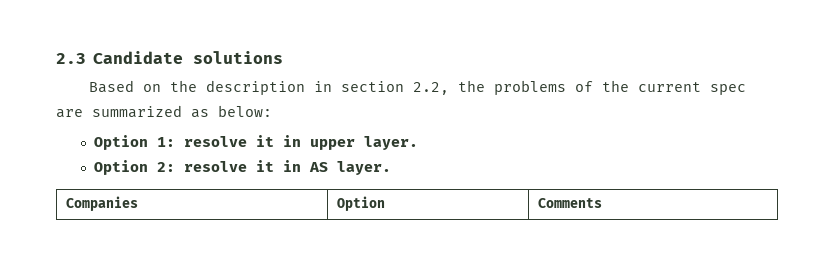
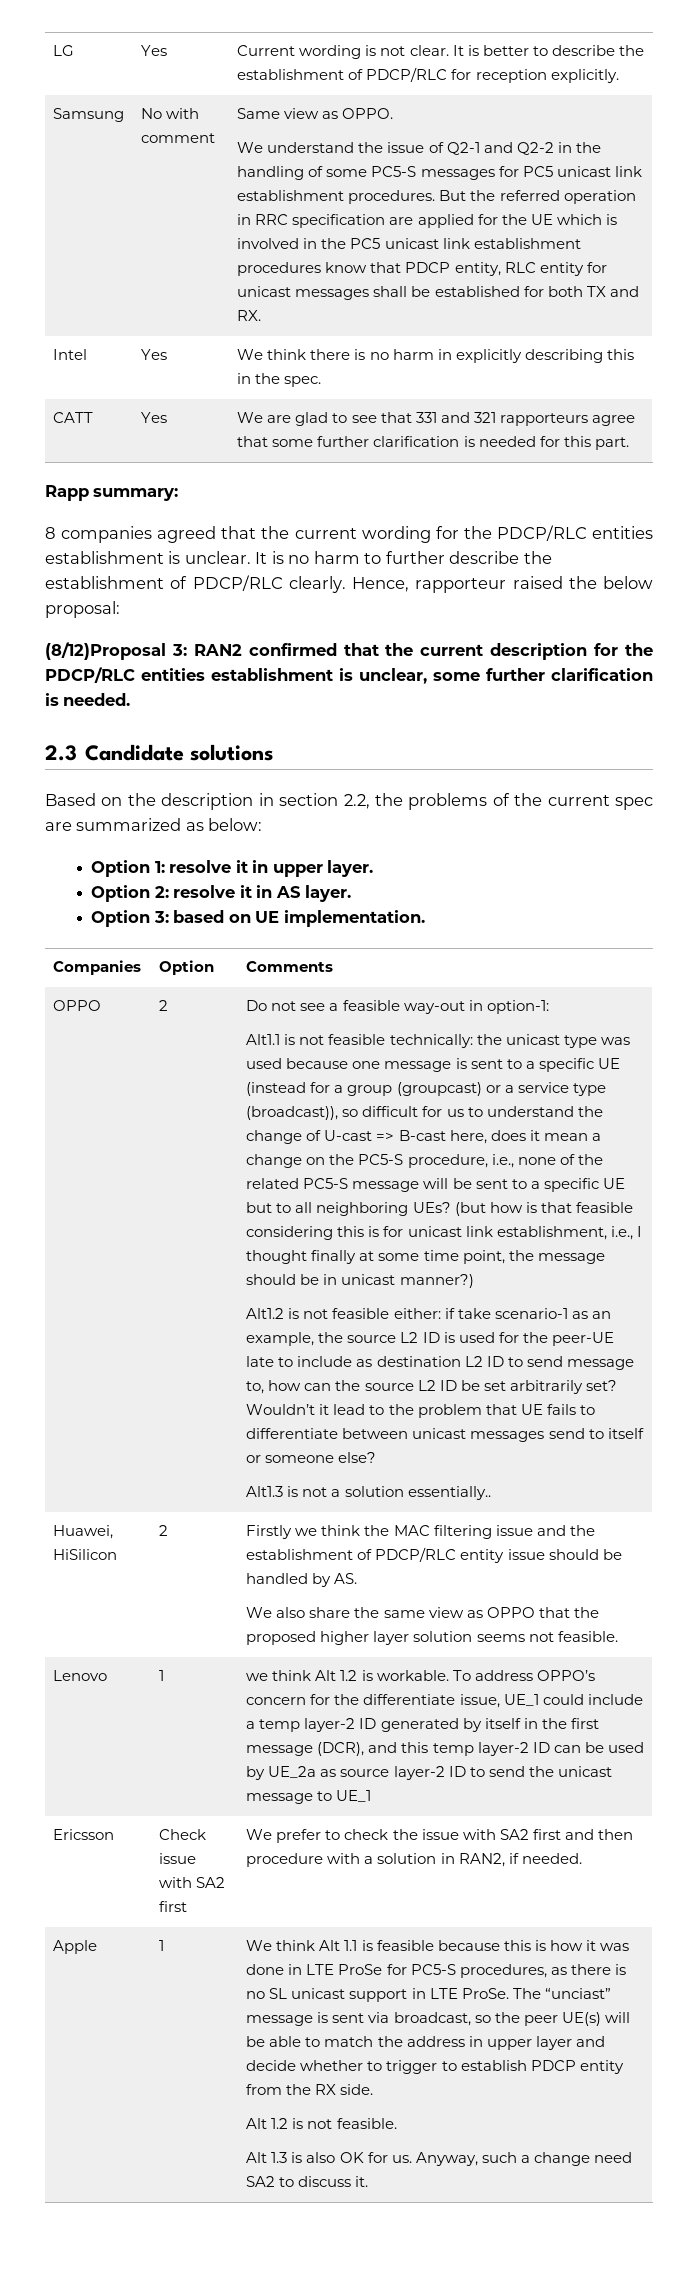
(56, 58) none -> [53,45,75,56] [141,45,168,56] [237,45,644,59] [237,67,619,83] [53,108,125,122] [141,108,200,119] [141,133,216,143] [237,108,394,119] [237,142,601,155] [237,166,642,180] [237,190,636,204] [237,214,617,228] [237,238,581,249] [237,262,607,276] [237,286,639,300] [237,310,262,321] [53,349,88,360] [141,349,168,360] [237,349,634,363] [237,373,322,387] [53,412,94,423] [141,412,168,423] [237,412,635,426] [237,436,629,450] [45,485,179,501] [45,525,654,543] [45,551,552,564] [45,575,653,593] [45,601,120,618] [45,642,654,660] [45,667,653,684] [45,693,131,706] LG | Yes | Current wording is not clear. It is better to describe the establishment of PDCP/RLC for reception explicitly. // Samsung | No with comment | Same view as OPPO. // We understand the issue of Q2-1 and Q2-2 in the handling of some PC5-S messages for PC5 unicast link establishment procedures. But the referred operation in RRC specification are applied for the UE which is involved in the PC5 unicast link establishment procedures know that PDCP entity, RLC entity for unicast messages shall be established for both TX and RX. // Intel | Yes | We think there is no harm in explicitly describing this in the spec. // CATT | Yes | We are glad to see that 331 and 321 rapporteurs agree that some further clarification is needed for this part. // Rapp summary: // 8 companies agreed that the current wording for the PDCP/RLC entities establishment is unclear. It is no harm to further describe the establishment of PDCP/RLC clearly. Hence, rapporteur raised the below proposal: // (8/12)Proposal 3: RAN2 confirmed that the current description for the PDCP/RLC entities establishment is unclear, some further clarification is needed. //
[66,196,139,211] [337,196,386,211] [538,198,603,208] // Companies | Option | Comments -> [91,910,425,927] [53,960,142,975] [159,960,215,975] [246,961,334,972] [53,1000,102,1011] [159,1000,169,1011] [246,1000,549,1014] [246,1034,630,1048] [246,1058,620,1072] [246,1082,606,1096] [246,1106,603,1120] [246,1130,601,1144] [246,1154,603,1168] [246,1178,625,1192] [246,1202,633,1216] [246,1226,642,1240] [246,1250,605,1264] [246,1274,474,1288] [246,1308,611,1319] [246,1332,614,1346] [246,1356,634,1370] [246,1380,617,1394] [246,1404,595,1418] [246,1428,644,1442] [246,1452,377,1463] [246,1486,491,1500] [53,1525,114,1539] [53,1549,118,1560] [159,1525,169,1536] [246,1525,595,1539] [246,1547,622,1563] [246,1573,358,1587] [246,1607,599,1618] [246,1631,618,1645] [53,1670,108,1681] [159,1670,165,1681] [246,1670,595,1681] [246,1694,643,1708] [246,1718,599,1732] [246,1742,644,1756] [246,1766,612,1780] [246,1790,372,1804] [53,1829,115,1840] [159,1829,207,1840] [159,1853,197,1864] [159,1877,226,1888] [159,1901,188,1912] [246,1829,633,1843] [246,1853,582,1867] [53,1940,98,1954] [159,1940,165,1951] [246,1940,629,1951] [246,1964,626,1978] [246,1988,611,2002] [246,2012,630,2026] [246,2036,605,2050] [246,2060,624,2074] [246,2084,374,2095] [246,2118,397,2129] [246,2152,632,2166] [246,2176,369,2187] // Option 3: based on UE implementation. // Companies | Option | Comments // OPPO | 2 | Do not see a feasible way-out in option-1: // Alt1.1 is not feasible technically: the unicast type was used because one message is sent to a specific UE (instead for a group (groupcast) or a service type (broadcast)), so difficult for us to understand the change of U-cast => B-cast here, does it mean a change on the PC5-S procedure, i.e., none of the related PC5-S message will be sent to a specific UE but to all neighboring UEs? (but how is that feasible considering this is for unicast link establishment, i.e., I thought finally at some time point, the message should be in unicast manner?) // Alt1.2 is not feasible either: if take scenario-1 as an example, the source L2 ID is used for the peer-UE late to include as destination L2 ID to send message to, how can the source L2 ID be set arbitrarily set? Wouldn’t it lead to the problem that UE fails to differentiate between unicast messages send to itself or someone else? // Alt1.3 is not a solution essentially.. // Huawei, HiSilicon | 2 | Firstly we think the MAC filtering issue and the establishment of PDCP/RLC entity issue should be handled by AS. // We also share the same view as OPPO that the proposed higher layer solution seems not feasible. // Lenovo | 1 | we think Alt 1.2 is workable. To address OPPO’s concern for the differentiate issue, UE_1 could include a temp layer-2 ID generated by itself in the first message (DCR), and this temp layer-2 ID can be used by UE_2a as source layer-2 ID to send the unicast message to UE_1 // Ericsson | Check issue with SA2 first | We prefer to check the issue with SA2 first and then procedure with a solution in RAN2, if needed. // Apple | 1 | We think Alt 1.1 is feasible because this is how it was done in LTE ProSe for PC5-S procedures, as there is no SL unicast support in LTE ProSe. The “unciast” message is sent via broadcast, so the peer UE(s) will be able to match the address in upper layer and decide whether to trigger to establish PDCP entity from the RX side. // Alt 1.2 is not feasible. // Alt 1.3 is also OK for us. Anyway, such a change need SA2 to discuss it.

